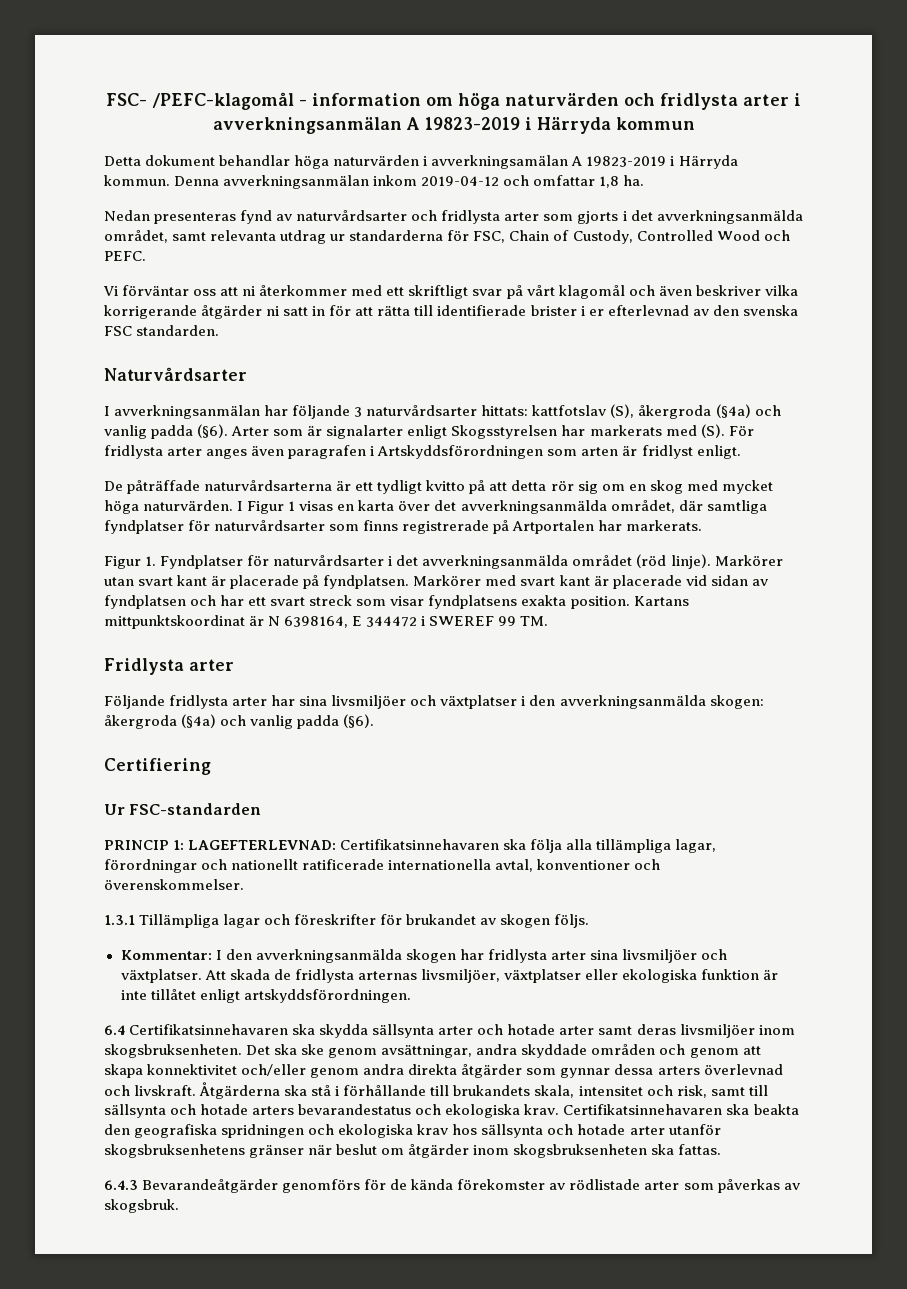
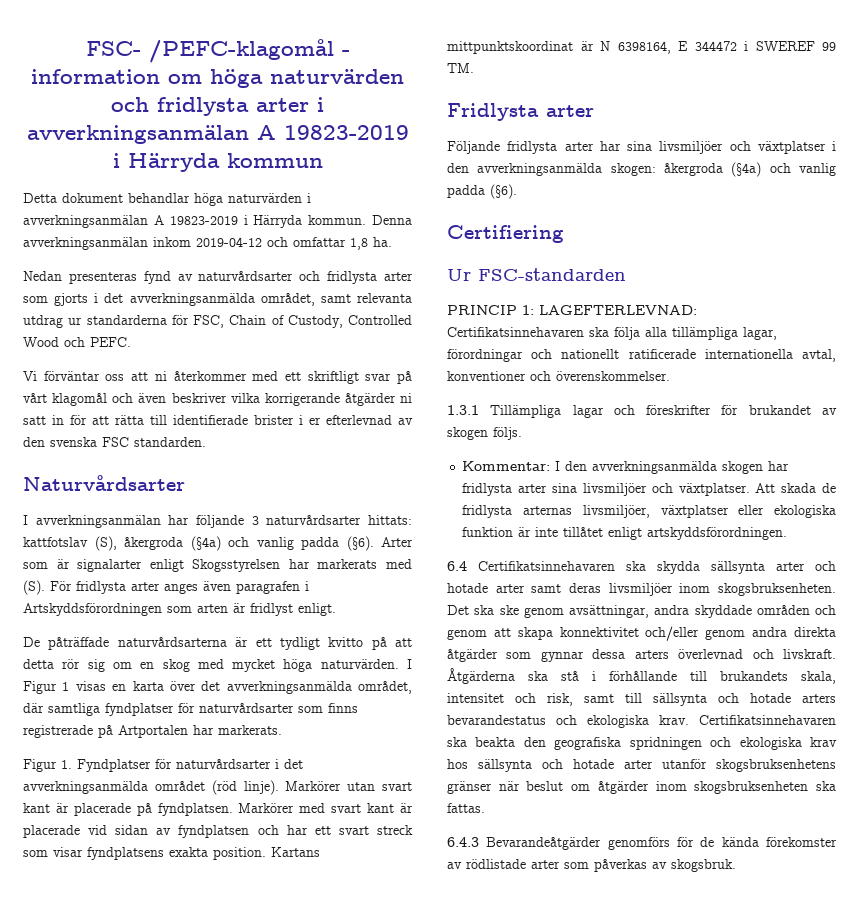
[431,155,569,169] avverkningsamälan -> [23,215,148,228] avverkningsanmälan

